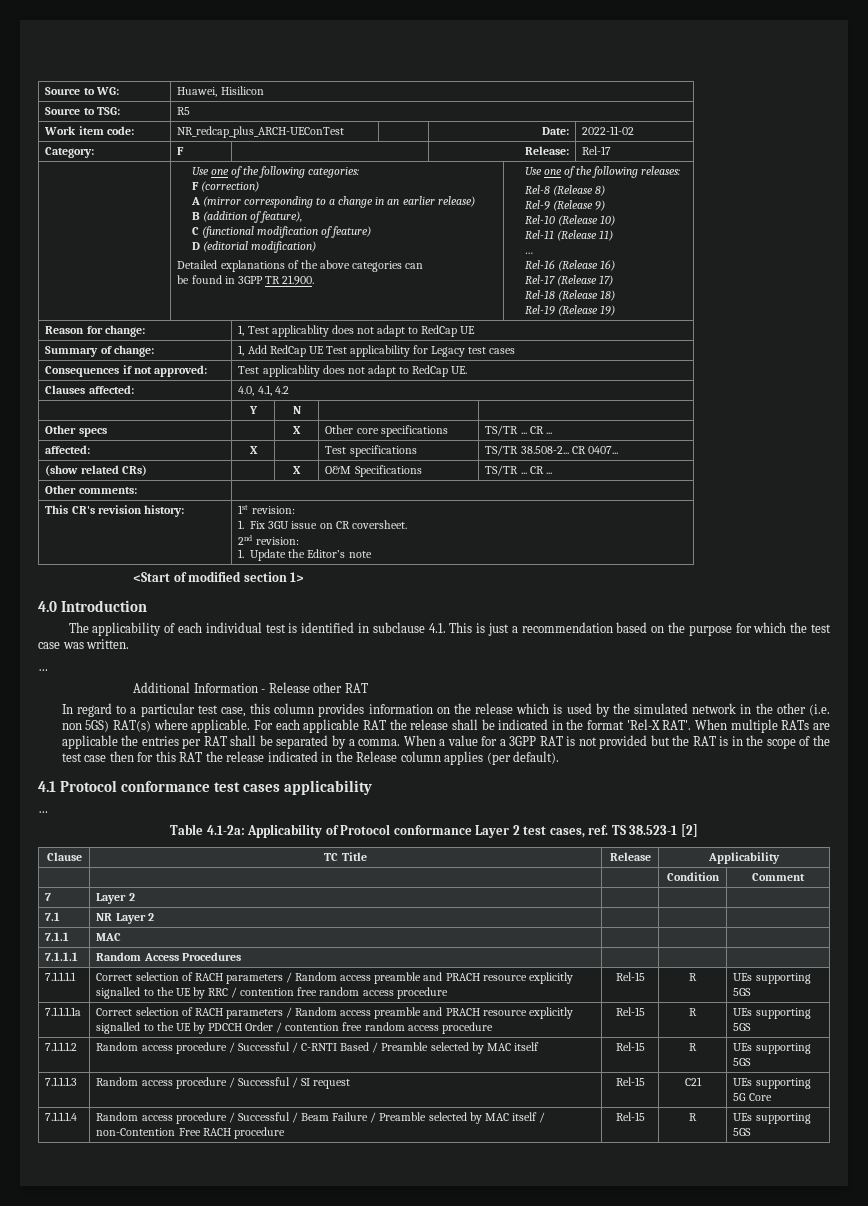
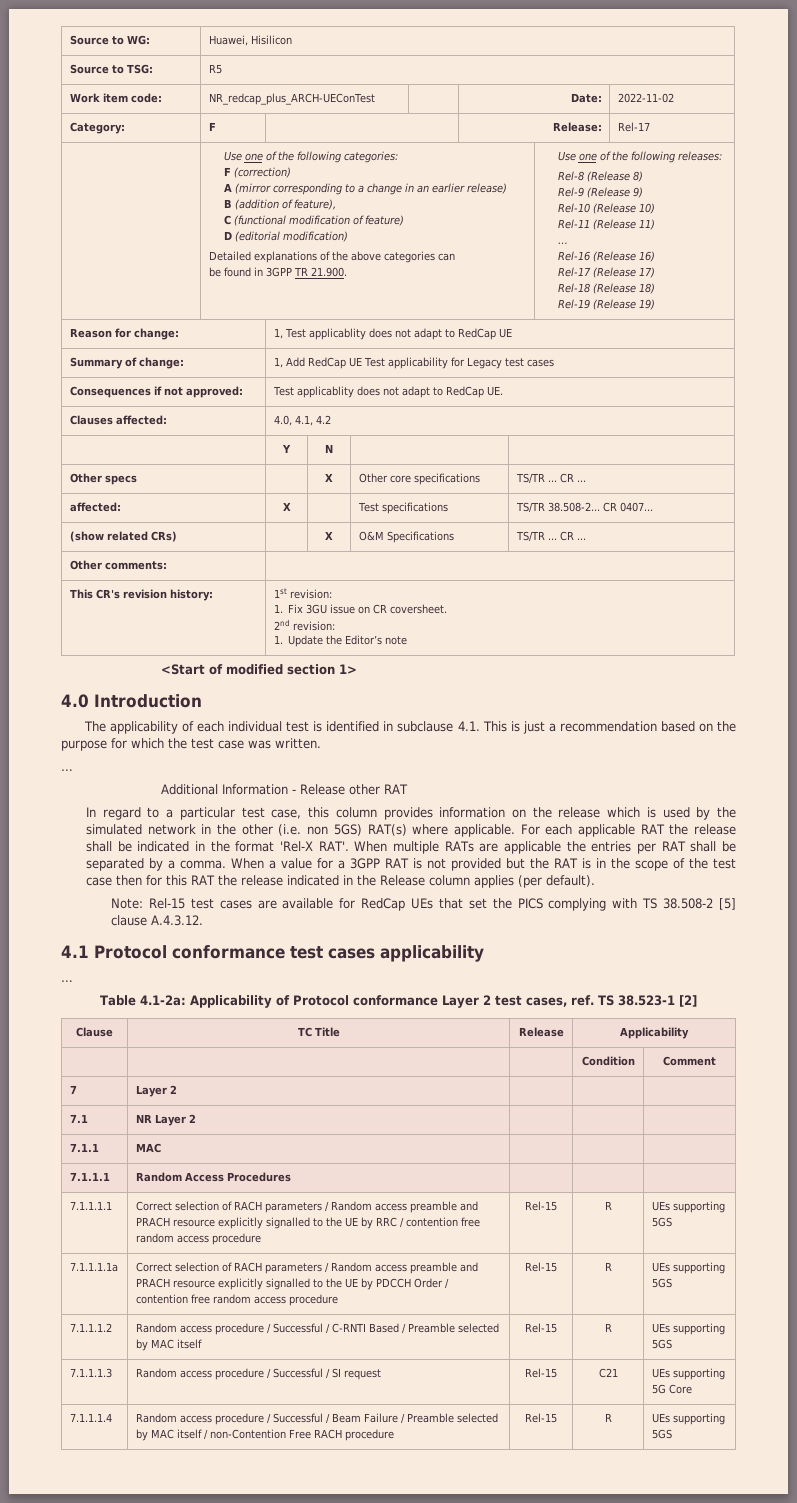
(560, 757) none -> [110,898,736,911] [110,915,203,926] // Note: Rel-15 test cases are available for RedCap UEs that set the PICS complying with TS 38.508-2 [5] clause A.4.3.12.

